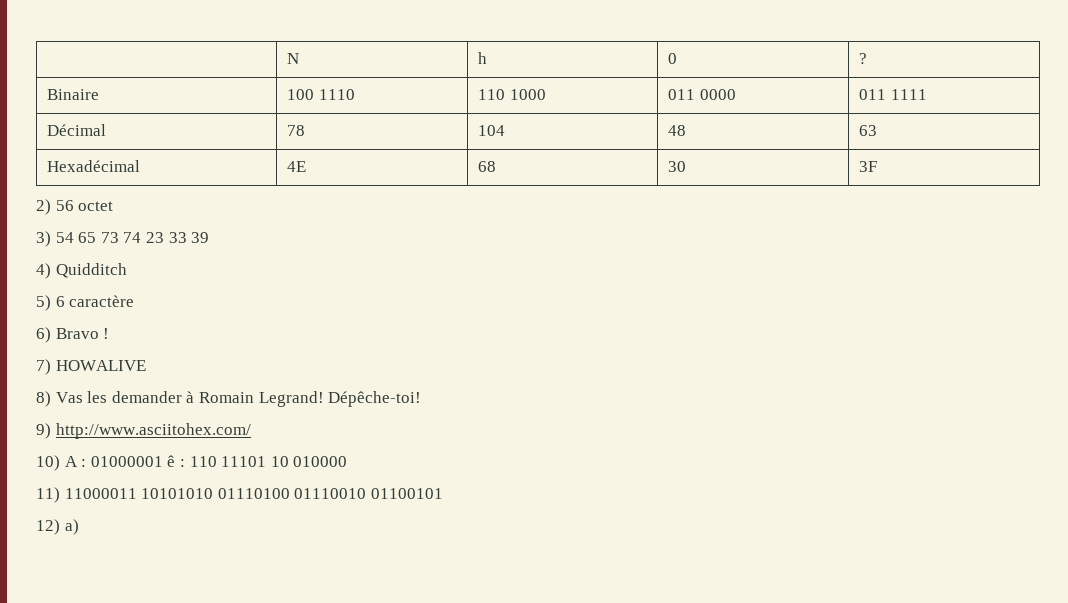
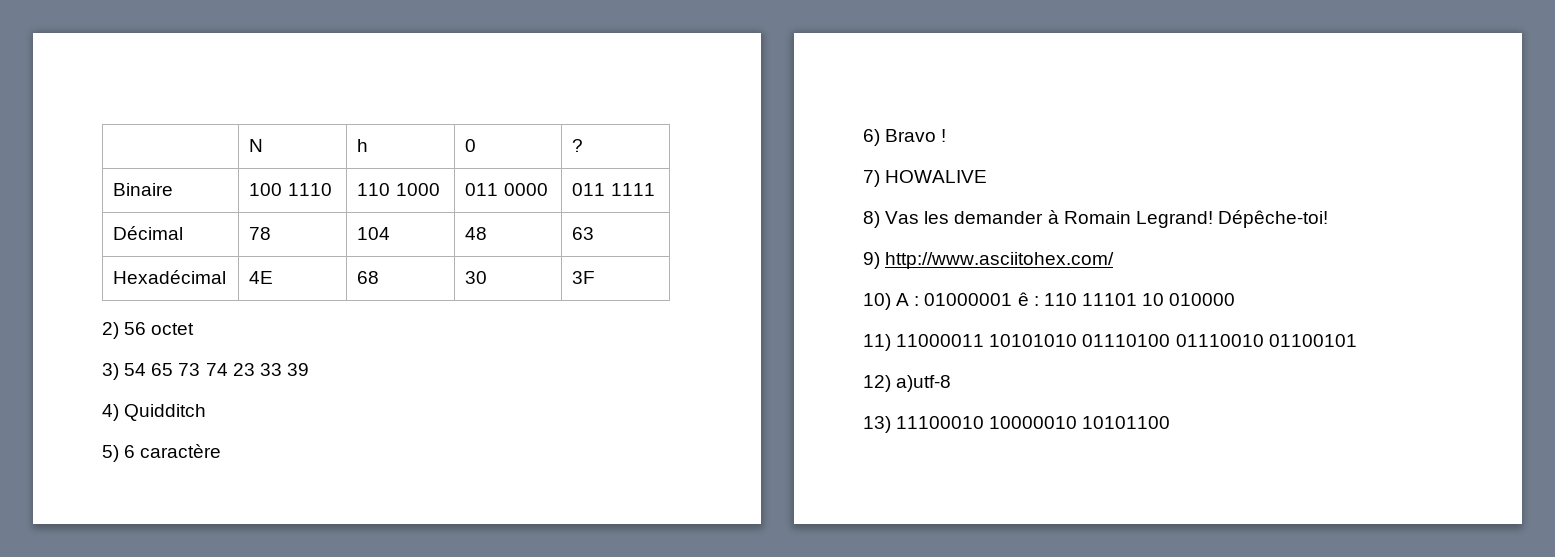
[64,519,79,535] a) -> [896,375,952,392] [863,416,1171,433] a)utf-8 // 13) 11100010 10000010 10101100

